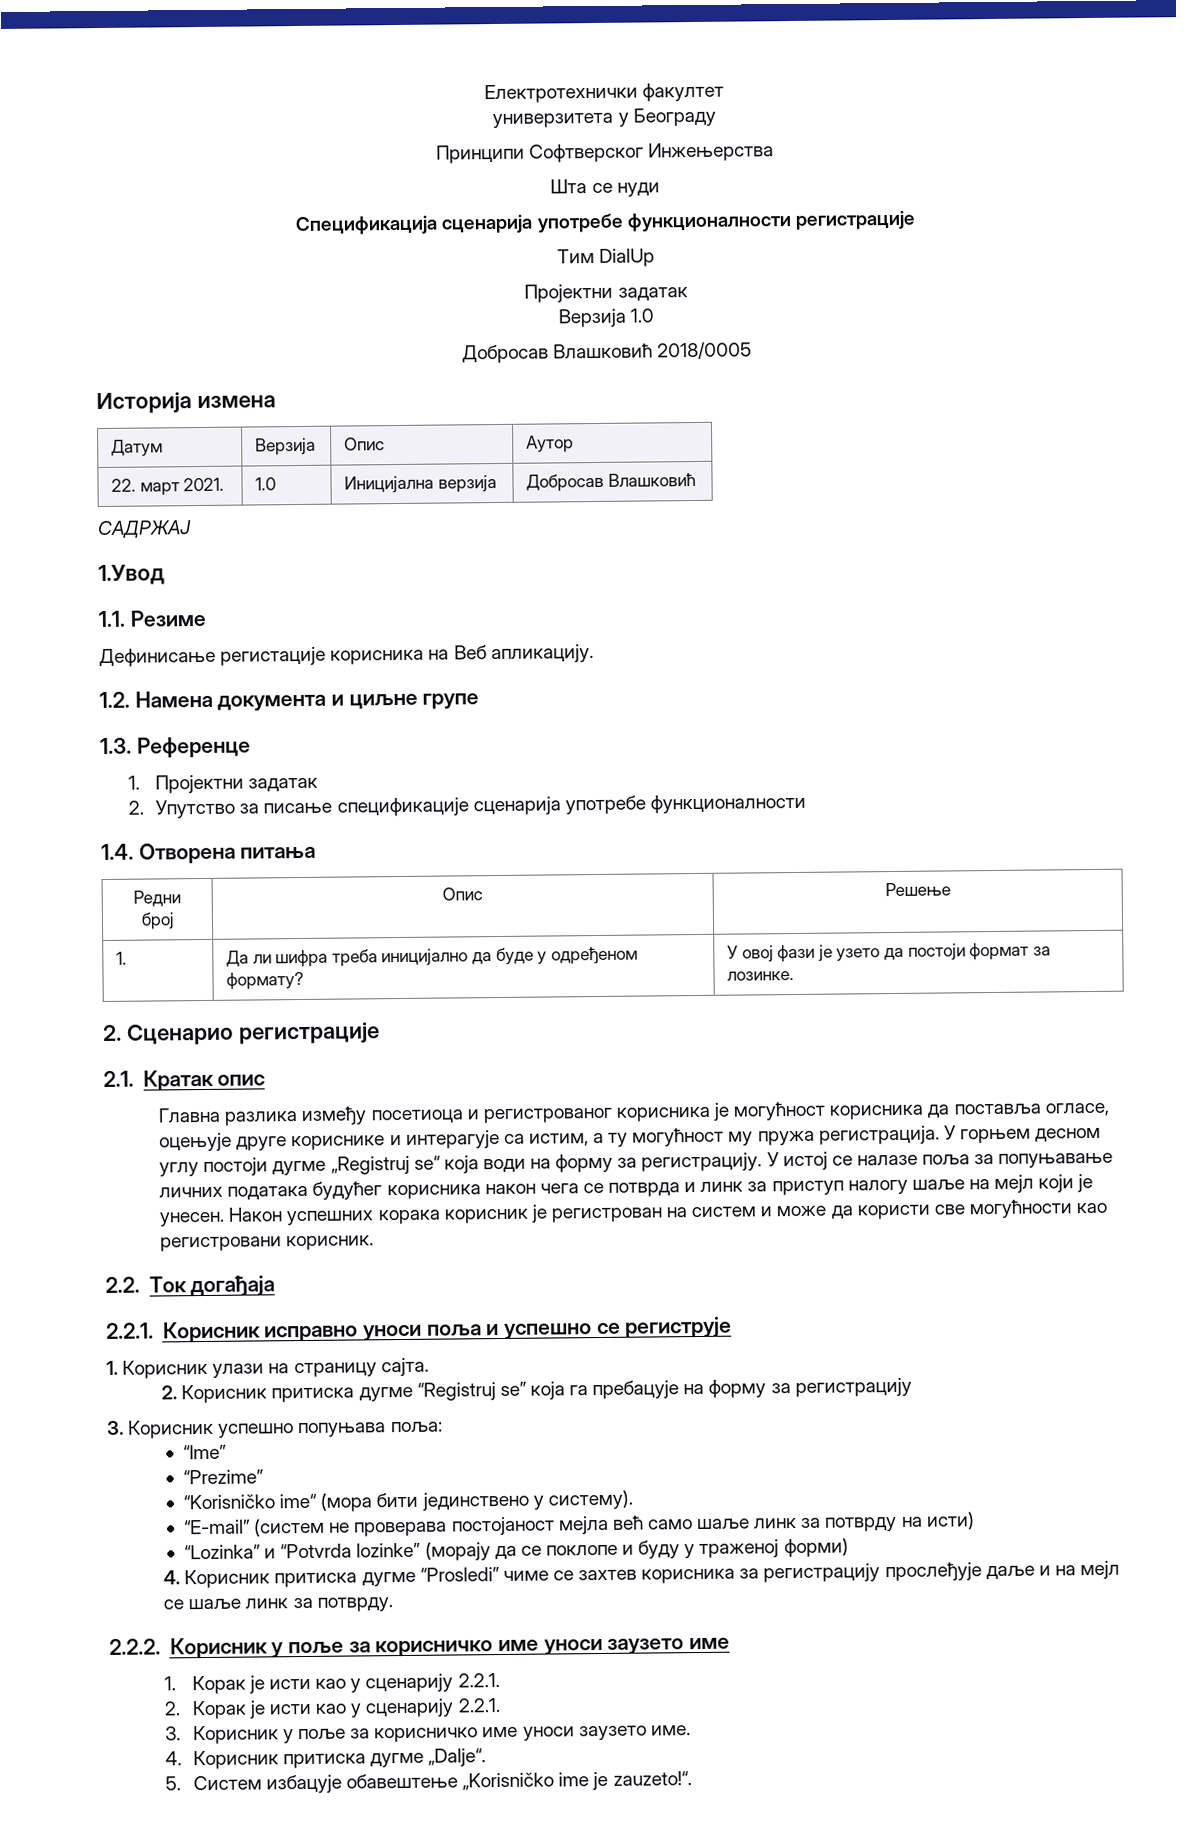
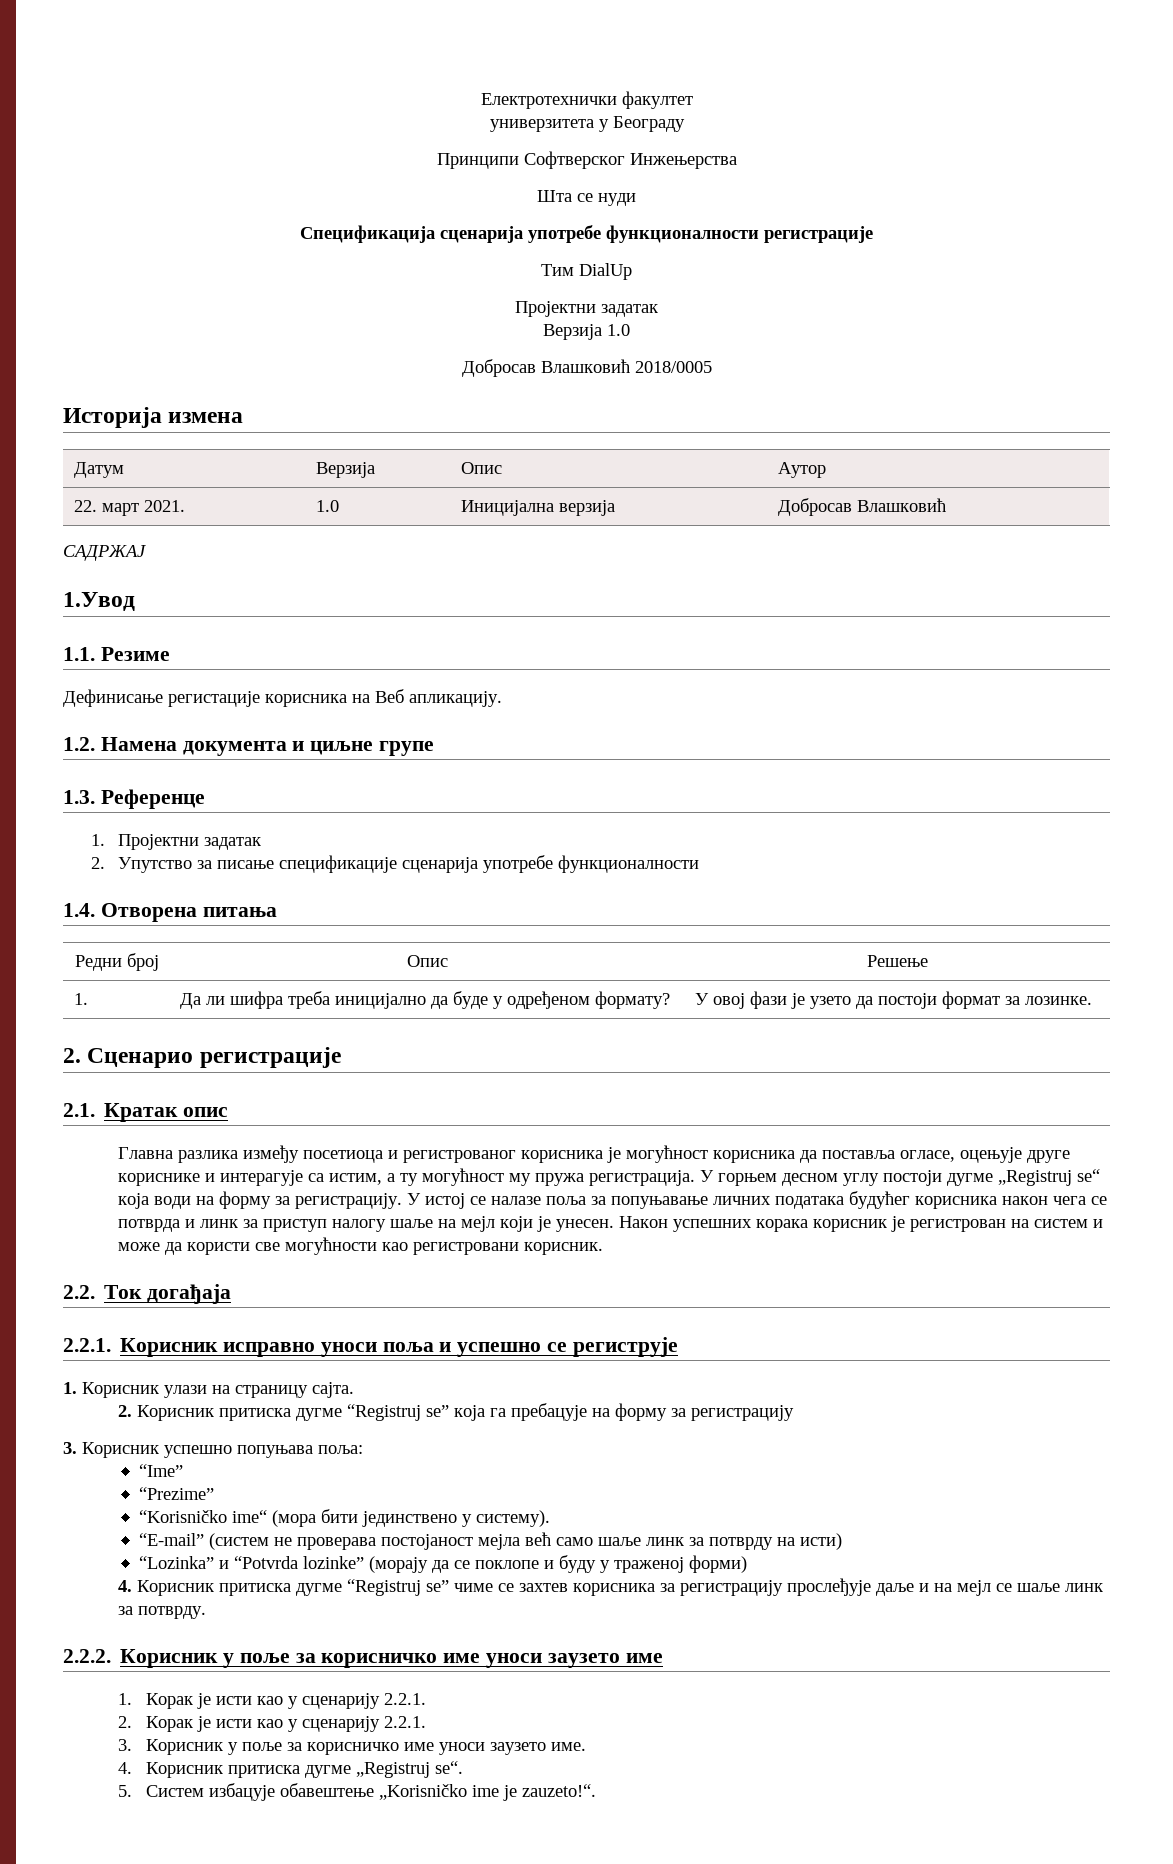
[419,1567,500,1582] “Prosledi” -> [347,1579,450,1596] “Registruj se”
[428,1748,487,1767] „Dalje“. -> [355,1761,463,1778] „Registruj se“.

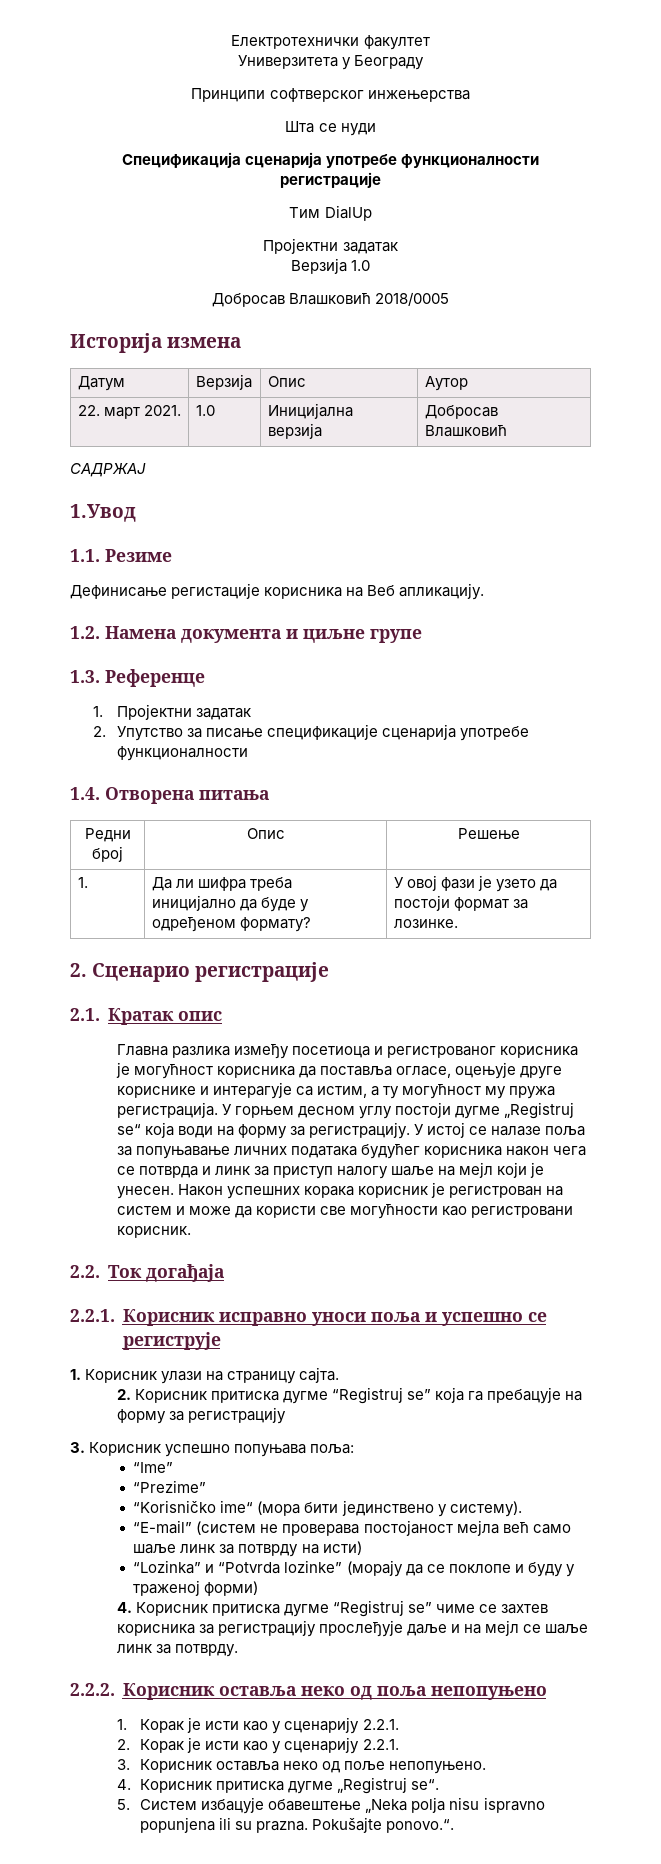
[489,119,594,132] универзитета -> [237,55,338,69] Универзитета
[523,151,737,169] Софтверског Инжењерства -> [269,88,470,102] софтверског инжењерства
[223,1653,663,1668] у поље за корисничко име уноси заузето име -> [218,1686,547,1700] оставља неко од поља непопуњено
[227,1742,586,1755] у поље за корисничко име уноси заузето име. -> [216,1761,487,1774] оставља неко од поље непопуњено.
[378,1784,596,1801] „Korisničko ime je zauzeto!“. -> [365,1797,545,1813] [140,1817,455,1833] „Neka polja nisu ispravno popunjena ili su prazna. Pokušajte ponovo.“.

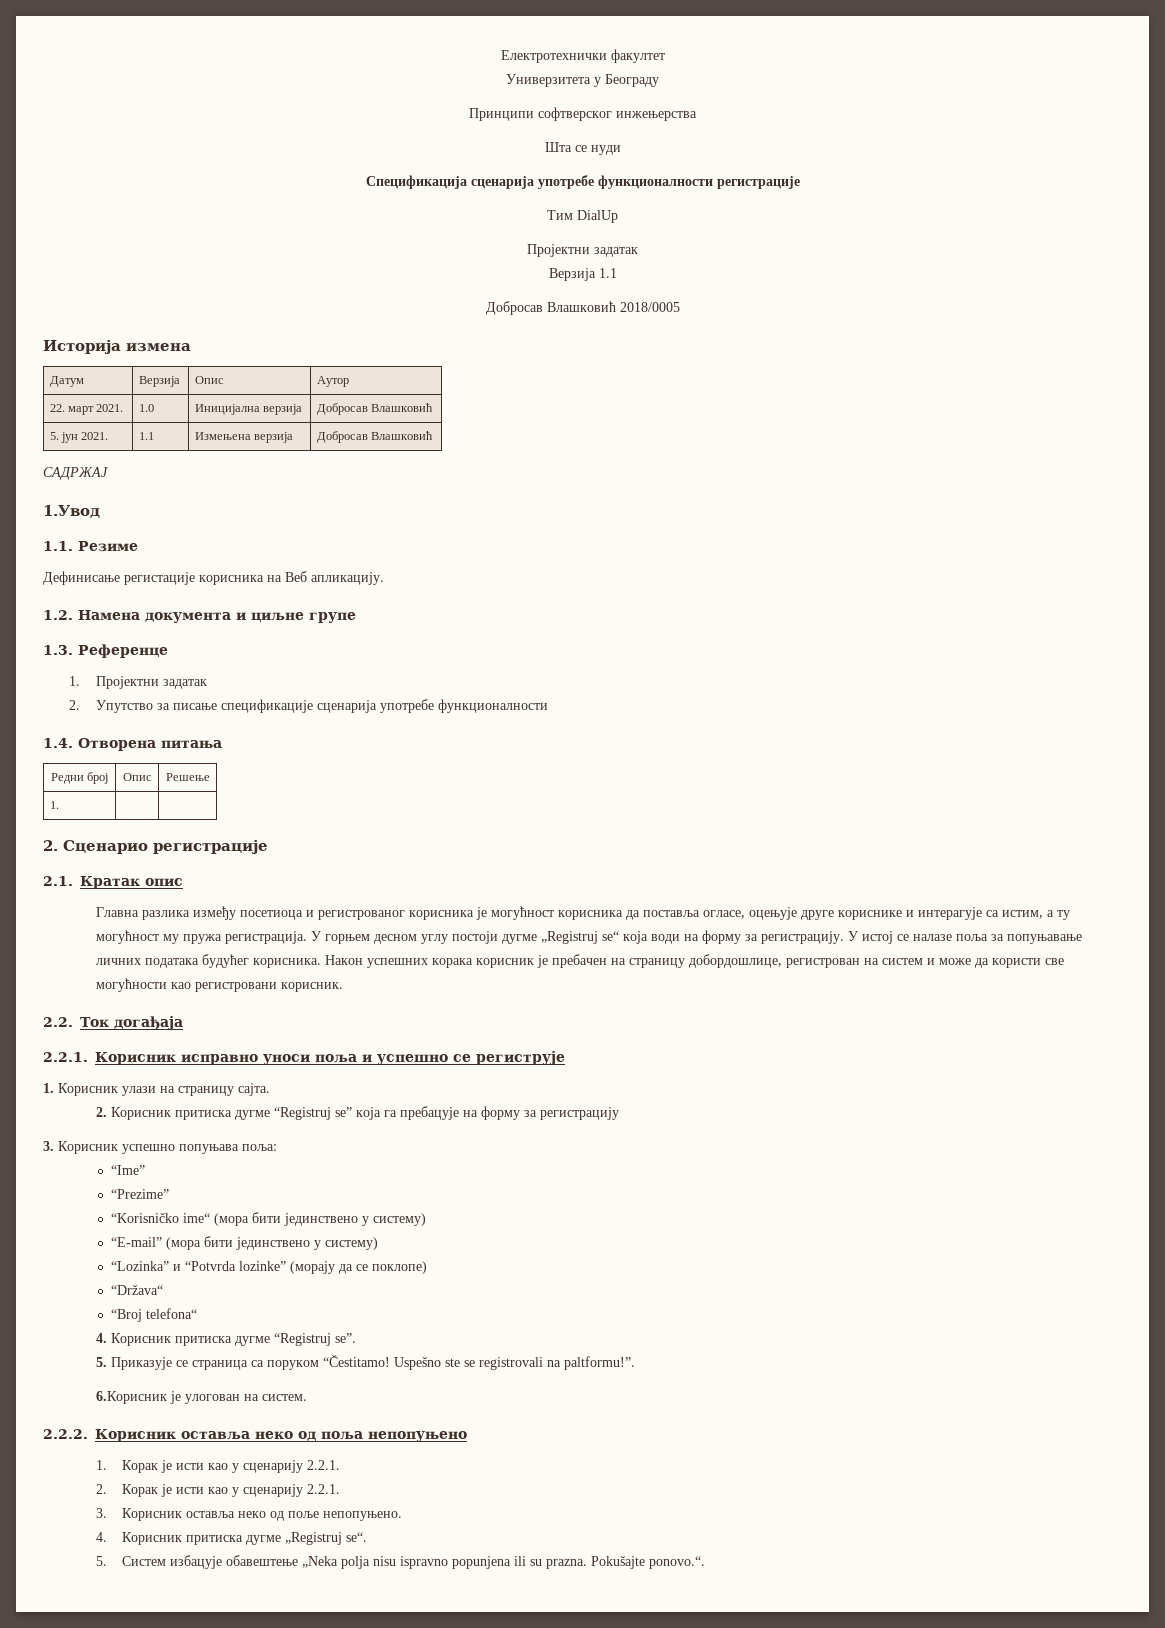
[351,260,371,271] 1.0 -> [598,268,617,278] 1.1
(507, 431) none -> [49,432,109,443] [138,432,154,440] [194,432,293,443] [316,431,433,443] // 5. јун 2021. | 1.1 | Измењена верзија | Добросав Влашковић
[151,877,292,891] [151,895,309,912] [151,917,311,932] [393,875,557,892] [393,895,528,911] [393,919,458,928] Да ли шифра треба иницијално да буде у одређеном формату? | У овој фази је узето да постоји формат за лозинке. -> (59, 805) |
[424,1146,587,1158] [116,1162,545,1179] [116,1186,174,1199] корисника након чега се потврда и линк за приступ налогу шаље на мејл који је унесен. -> [252,958,321,968] корисника.
(446, 1190) none -> [551,954,782,968] пребачен на страницу добордошлице,
[449,1501,522,1517] систему). -> [372,1213,426,1226] систему)
[196,1520,571,1536] [133,1541,362,1557] (систем не проверава постојаност мејла већ само шаље линк за потврду на исти) -> [165,1236,378,1250] (мора бити јединствено у систему)
[448,1562,575,1577] [133,1580,259,1596] поклопе и буду у траженој форми) -> [371,1261,427,1274] [110,1285,163,1295] [110,1308,197,1322] поклопе) // “Država“ // “Broj telefona“
[408,1602,549,1614] [116,1620,589,1637] [116,1644,238,1657] se” чиме се захтев корисника за регистрацију прослеђује даље и на мејл се шаље линк за потврду. -> [334,1333,356,1343] [95,1355,635,1370] [95,1391,307,1404] se”. // 5. Приказује се страница са поруком “Čestitamo! Uspešno ste se registrovali na paltformu!”. // 6.Корисник је улогован на систем.

